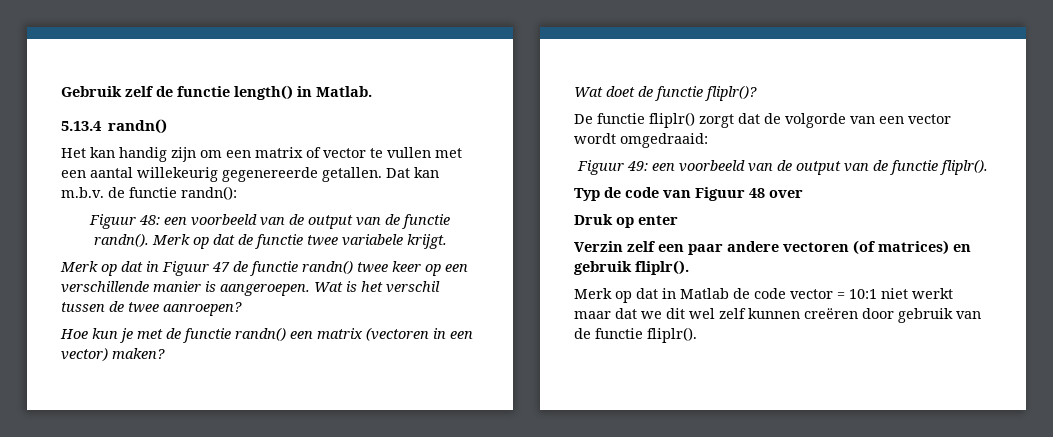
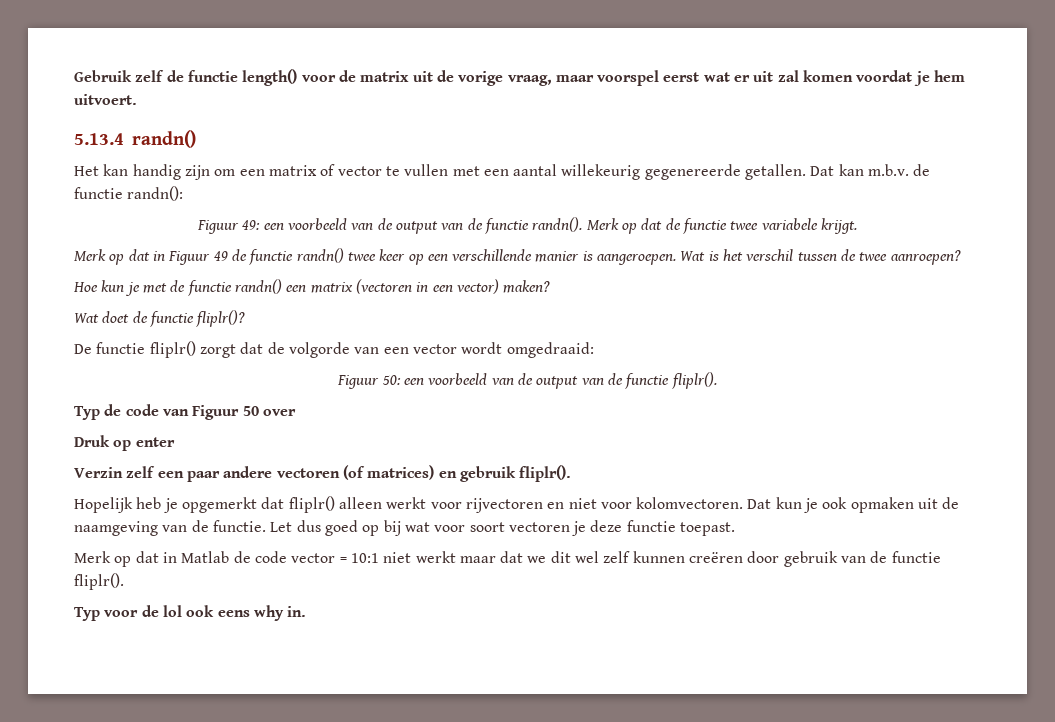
[297,86,372,97] in Matlab. -> [301,70,966,86] [74,94,137,105] voor de matrix uit de vorige vraag, maar voorspel eerst wat er uit zal komen voordat je hem uitvoert.
[139,215,160,225] 48: -> [242,220,261,230] 49:
[212,262,230,272] 47 -> [213,251,228,261] 49
[627,161,648,171] 49: -> [381,375,401,385] 50:
[749,188,765,198] 48 -> [242,406,259,416] 50
(689, 267) none -> [74,496,960,513] [74,520,736,536] // Hopelijk heb je opgemerkt dat fliplr() alleen werkt voor rijvectoren en niet voor kolomvectoren. Dat kun je ook opmaken uit de naamgeving van de functie. Let dus goed op bij wat voor soort vectoren je deze functie toepast.
(697, 335) none -> [74,605,307,621] // Typ voor de lol ook eens why in.

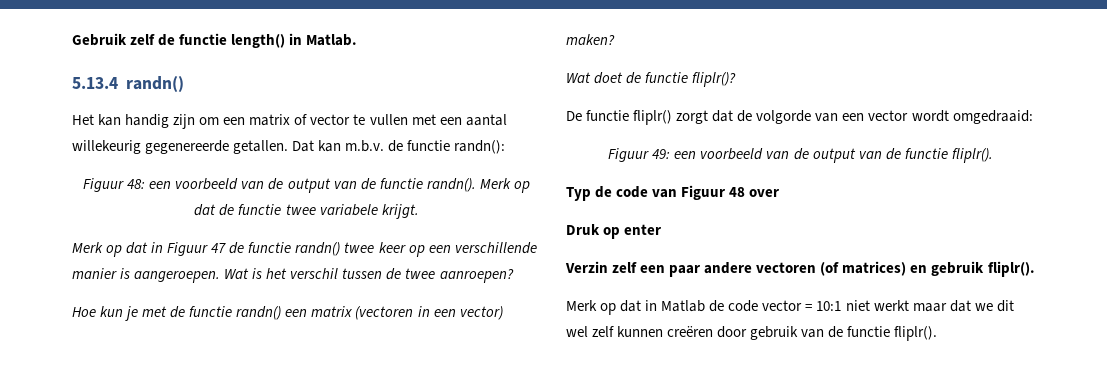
[301,70,966,86] [74,94,137,105] voor de matrix uit de vorige vraag, maar voorspel eerst wat er uit zal komen voordat je hem uitvoert. -> [289,33,358,46] in Matlab.
[242,220,261,230] 49: -> [127,179,146,189] 48:
[213,251,228,261] 49 -> [211,243,227,253] 47
[381,375,401,385] 50: -> [652,149,671,159] 49:
[242,406,259,416] 50 -> [729,187,746,197] 48
[74,496,960,513] [74,520,736,536] // Hopelijk heb je opgemerkt dat fliplr() alleen werkt voor rijvectoren en niet voor kolomvectoren. Dat kun je ook opmaken uit de naamgeving van de functie. Let dus goed op bij wat voor soort vectoren je deze functie toepast. -> (1035, 269) none
[74,605,307,621] // Typ voor de lol ook eens why in. -> (938, 333) none

